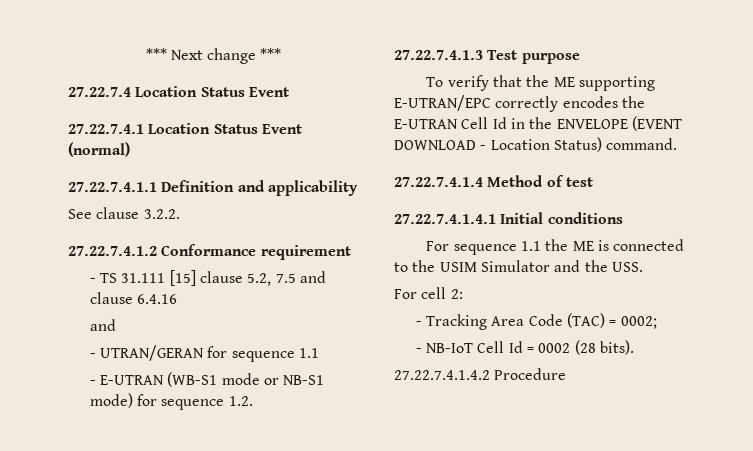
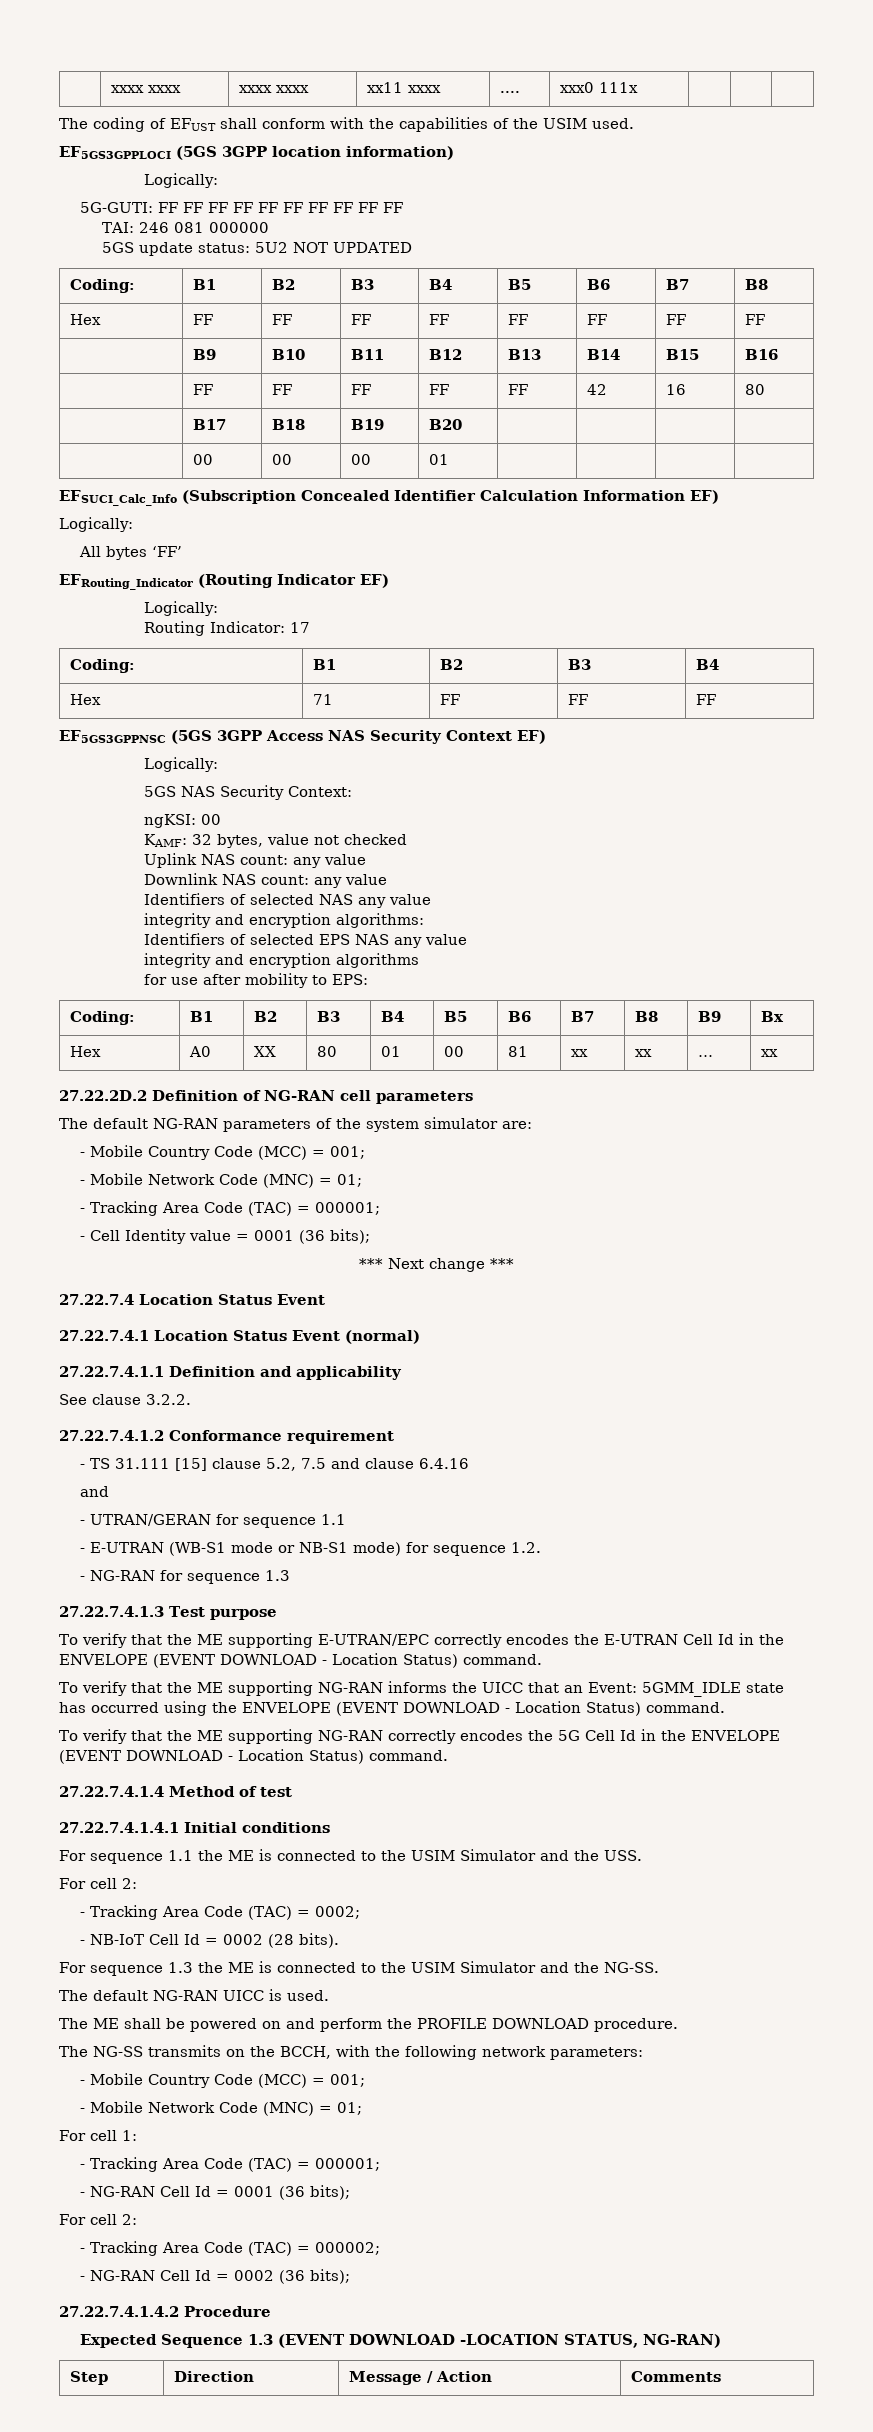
(145, 54) none -> [111,85,182,93] [239,85,310,93] [367,82,442,93] [500,91,521,93] [560,82,639,93] [59,117,634,132] [59,146,454,160] [144,173,219,188] [80,202,404,213] [101,222,269,233] [101,242,412,256] [70,279,136,293] [193,279,217,290] [272,279,296,290] [351,279,375,290] [429,279,453,290] [508,279,532,290] [587,279,611,290] [666,279,690,290] [745,279,769,290] [70,314,102,325] [193,314,214,325] [272,314,293,325] [351,314,372,325] [429,314,450,325] [508,314,529,325] [587,314,608,325] [666,314,687,325] [745,314,766,325] [193,349,217,360] [272,349,306,360] [351,349,385,360] [429,349,463,360] [508,349,542,360] [587,349,621,360] [666,349,700,360] [745,349,779,360] [193,384,214,395] [272,384,293,395] [351,384,372,395] [429,384,450,395] [508,384,529,395] [587,384,608,395] [666,384,687,395] [745,384,766,395] [193,419,227,430] [272,419,306,430] [351,419,385,430] [429,419,463,430] [193,454,214,465] [272,454,293,465] [351,454,372,465] [429,454,450,465] [59,490,719,506] [59,517,133,532] [79,546,183,560] [59,574,389,590] [144,601,219,616] [144,621,311,636] [70,659,136,673] [313,659,337,670] [440,659,464,670] [568,659,592,670] [696,659,720,670] [70,694,102,705] [313,694,334,705] [440,694,461,705] [568,694,589,705] [696,694,717,705] [59,730,546,744] [144,757,219,772] [144,785,353,800] [144,814,222,828] [144,834,408,848] [144,853,367,868] [144,873,388,888] [144,893,432,908] [144,913,425,928] [144,933,468,948] [144,953,420,968] [144,973,369,988] [70,1011,136,1025] [190,1011,214,1022] [254,1011,278,1022] [317,1011,341,1022] [381,1011,405,1022] [444,1011,468,1022] [508,1011,532,1022] [571,1011,595,1022] [635,1011,659,1022] [698,1011,722,1022] [761,1011,785,1022] [70,1046,102,1057] [189,1046,212,1057] [254,1046,277,1057] [317,1046,338,1057] [381,1046,402,1057] [444,1046,465,1057] [508,1046,529,1057] [571,1049,589,1057] [635,1049,653,1057] [698,1055,714,1057] [761,1049,779,1057] [59,1090,473,1104] [59,1117,532,1132] [80,1145,366,1160] [80,1173,363,1188] [80,1201,381,1216] [80,1229,371,1244] | xxxx xxxx | xxxx xxxx | xx11 xxxx | .... | xxx0 111x | | | // The coding of EFUST shall conform with the capabilities of the USIM used. // EF5GS3GPPLOCI (5GS 3GPP location information) // Logically: // 5G-GUTI: FF FF FF FF FF FF FF FF FF FF // TAI: 246 081 000000 // 5GS update status: 5U2 NOT UPDATED // Coding: | B1 | B2 | B3 | B4 | B5 | B6 | B7 | B8 // Hex | FF | FF | FF | FF | FF | FF | FF | FF // | B9 | B10 | B11 | B12 | B13 | B14 | B15 | B16 // | FF | FF | FF | FF | FF | 42 | 16 | 80 // | B17 | B18 | B19 | B20 | | | | // | 00 | 00 | 00 | 01 | | | | // EFSUCI_Calc_Info (Subscription Concealed Identifier Calculation Information EF) // Logically: // All bytes ‘FF’ // EFRouting_Indicator (Routing Indicator EF) // Logically: // Routing Indicator: 17 // Coding: | B1 | B2 | B3 | B4 // Hex | 71 | FF | FF | FF // EF5GS3GPPNSC (5GS 3GPP Access NAS Security Context EF) // Logically: // 5GS NAS Security Context: // ngKSI: 00 // KAMF: 32 bytes, value not checked // Uplink NAS count: any value // Downlink NAS count: any value // Identifiers of selected NAS any value // integrity and encryption algorithms: // Identifiers of selected EPS NAS any value // integrity and encryption algorithms // for use after mobility to EPS: // Coding: | B1 | B2 | B3 | B4 | B5 | B6 | B7 | B8 | B9 | Bx // Hex | A0 | XX | 80 | 01 | 00 | 81 | xx | xx | … | xx // 27.22.2D.2 Definition of NG-RAN cell parameters // The default NG-RAN parameters of the system simulator are: // - Mobile Country Code (MCC) = 001; // - Mobile Network Code (MNC) = 01; // - Tracking Area Code (TAC) = 000001; // - Cell Identity value = 0001 (36 bits); //
(253, 401) none -> [80,1570,291,1584] // - NG-RAN for sequence 1.3
(678, 144) none -> [59,1681,784,1697] [59,1701,725,1716] [59,1729,780,1744] [59,1749,448,1764] // To verify that the ME supporting NG-RAN informs the UICC that an Event: 5GMM_IDLE state has occurred using the ENVELOPE (EVENT DOWNLOAD - Location Status) command. // To verify that the ME supporting NG-RAN correctly encodes the 5G Cell Id in the ENVELOPE (EVENT DOWNLOAD - Location Status) command.
[394,368,567,380] 27.22.7.4.1.4.2 Procedure -> [59,1961,659,1976] [59,1989,329,2001] [59,2018,678,2032] [59,2045,643,2060] [80,2073,366,2088] [80,2101,363,2116] [59,2130,137,2141] [80,2157,381,2172] [80,2185,351,2200] [59,2214,137,2225] [80,2241,381,2256] [80,2269,351,2284] [59,2306,271,2317] [80,2334,722,2348] [70,2371,109,2385] [174,2371,255,2382] [349,2371,493,2385] [631,2371,722,2382] For sequence 1.3 the ME is connected to the USIM Simulator and the NG-SS. // The default NG-RAN UICC is used. // The ME shall be powered on and perform the PROFILE DOWNLOAD procedure. // The NG-SS transmits on the BCCH, with the following network parameters: // - Mobile Country Code (MCC) = 001; // - Mobile Network Code (MNC) = 01; // For cell 1: // - Tracking Area Code (TAC) = 000001; // - NG-RAN Cell Id = 0001 (36 bits); // For cell 2: // - Tracking Area Code (TAC) = 000002; // - NG-RAN Cell Id = 0002 (36 bits); // 27.22.7.4.1.4.2 Procedure // Expected Sequence 1.3 (EVENT DOWNLOAD -LOCATION STATUS, NG-RAN) // Step | Direction | Message / Action | Comments

